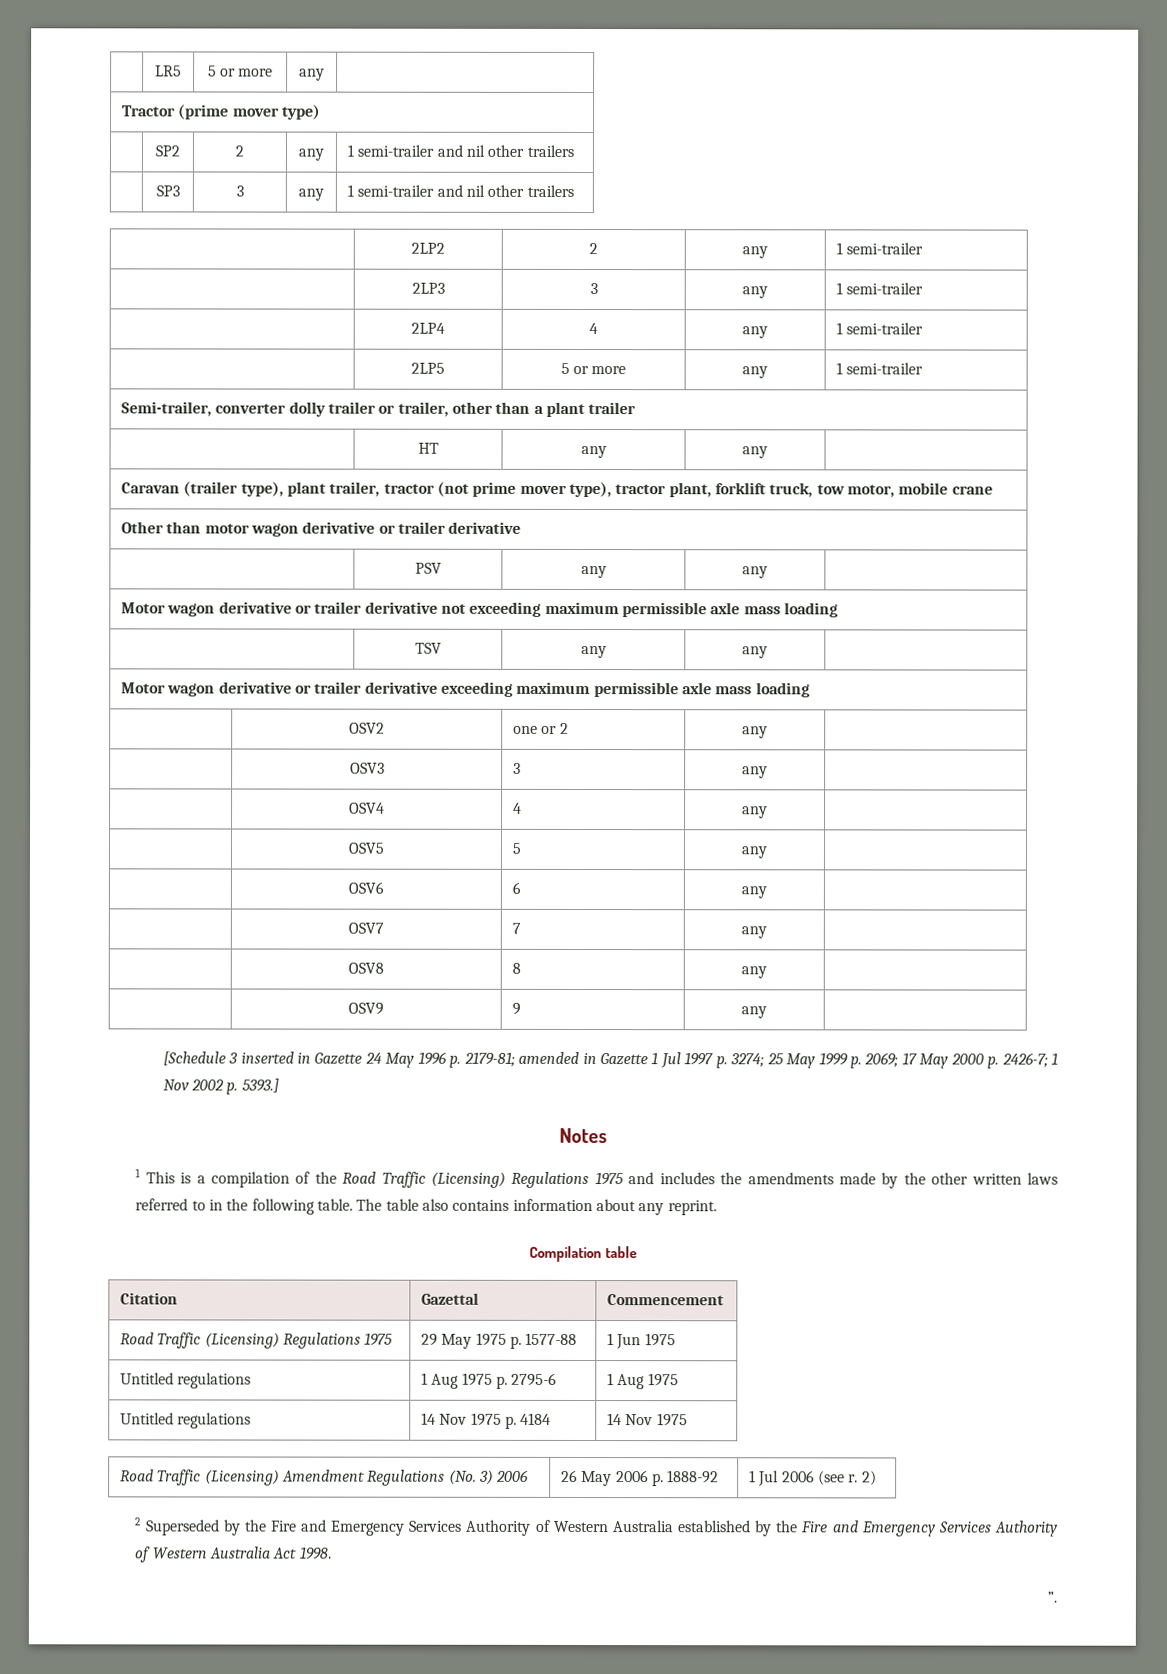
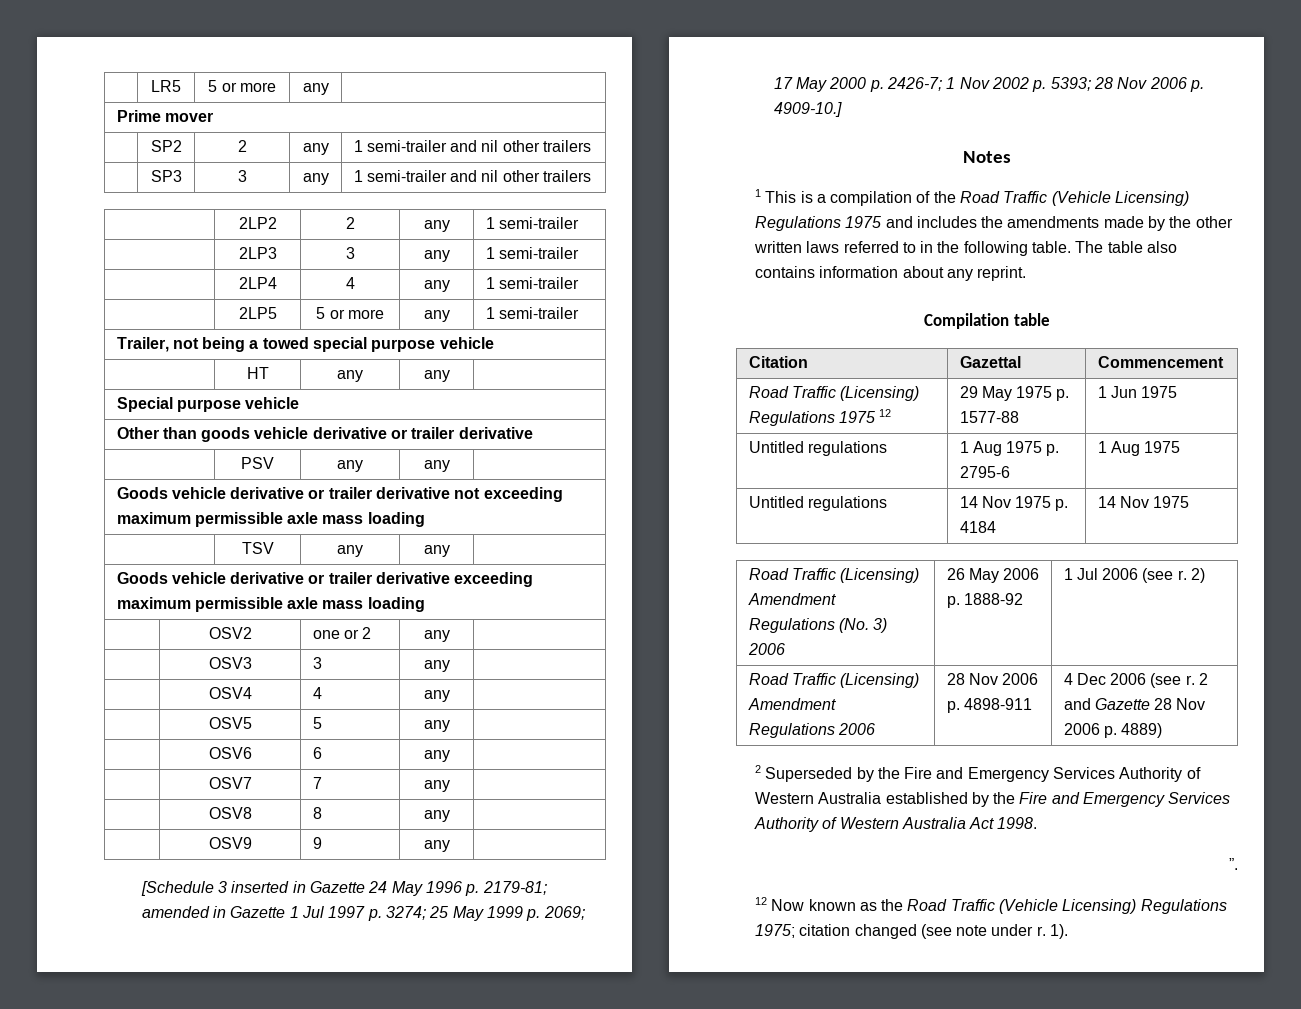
[122,104,322,120] Tractor (prime mover type) -> [116,110,213,122] Prime mover
[121,401,637,418] [417,442,439,454] [580,445,607,459] [742,446,768,459] [121,481,993,498] Semi-trailer, converter dolly trailer or trailer, other than a plant trailer // | HT | any | any | // Caravan (trailer type), plant trailer, tractor (not prime mover type), tractor plant, forklift truck, tow motor, mobile crane -> [116,337,494,352] [246,367,269,379] [337,370,363,382] [423,370,450,382] [116,397,300,412] Trailer, not being a towed special purpose vehicle // | HT | any | any | // Special purpose vehicle
[204,523,300,537] motor wagon -> [201,427,309,442] goods vehicle
[121,602,216,617] Motor wagon -> [116,487,226,499] Goods vehicle
[121,682,216,697] Motor wagon -> [116,572,226,584] Goods vehicle
[241,1078,279,1093] 5393.] -> [1050,77,1204,92] [773,102,842,117] 5393; 28 Nov 2006 p. 4909-10.]
[431,1171,507,1188] (Licensing) -> [1051,191,1190,206] (Vehicle Licensing)
(394, 1339) none -> [879,409,892,417] 12
(877, 1478) none -> [748,673,920,688] [747,698,836,710] [748,723,875,738] [946,673,1039,685] [946,698,1032,713] [1063,673,1209,688] [1063,698,1206,710] [1063,723,1163,738] // Road Traffic (Licensing) Amendment Regulations 2006 | 28 Nov 2006 p. 4898-911 | 4 Dec 2006 (see r. 2 and Gazette 28 Nov 2006 p. 4889)
(1057, 1597) none -> [754,897,1227,914] [754,924,1069,939] // 12 Now known as the Road Traffic (Vehicle Licensing) Regulations 1975; citation changed (see note under r. 1).

